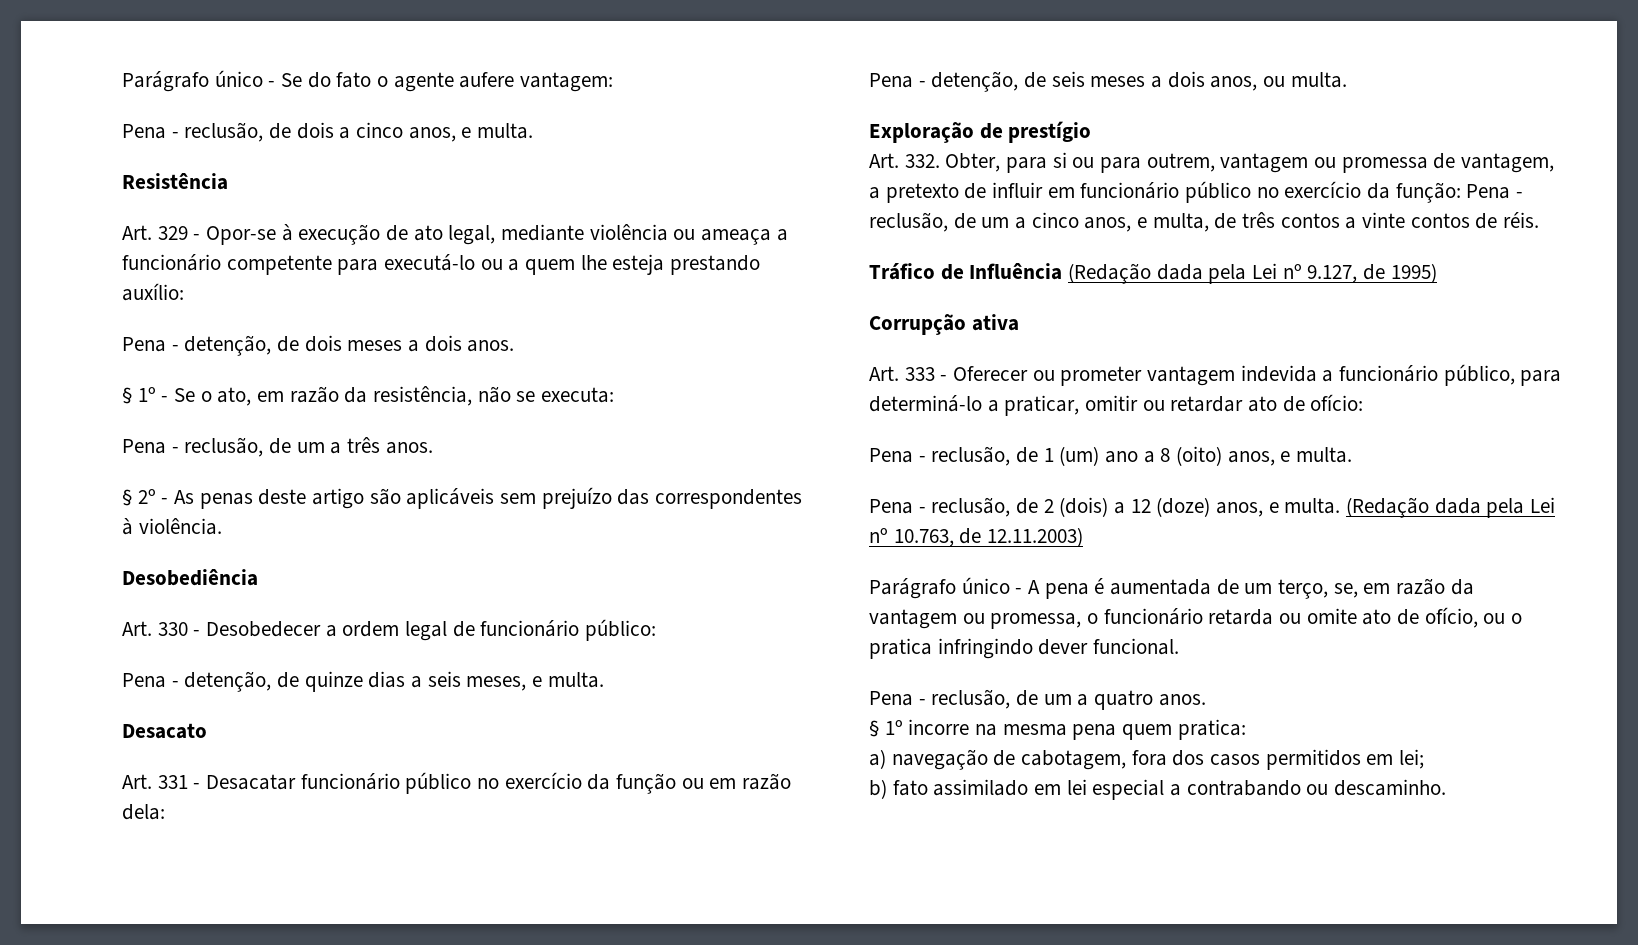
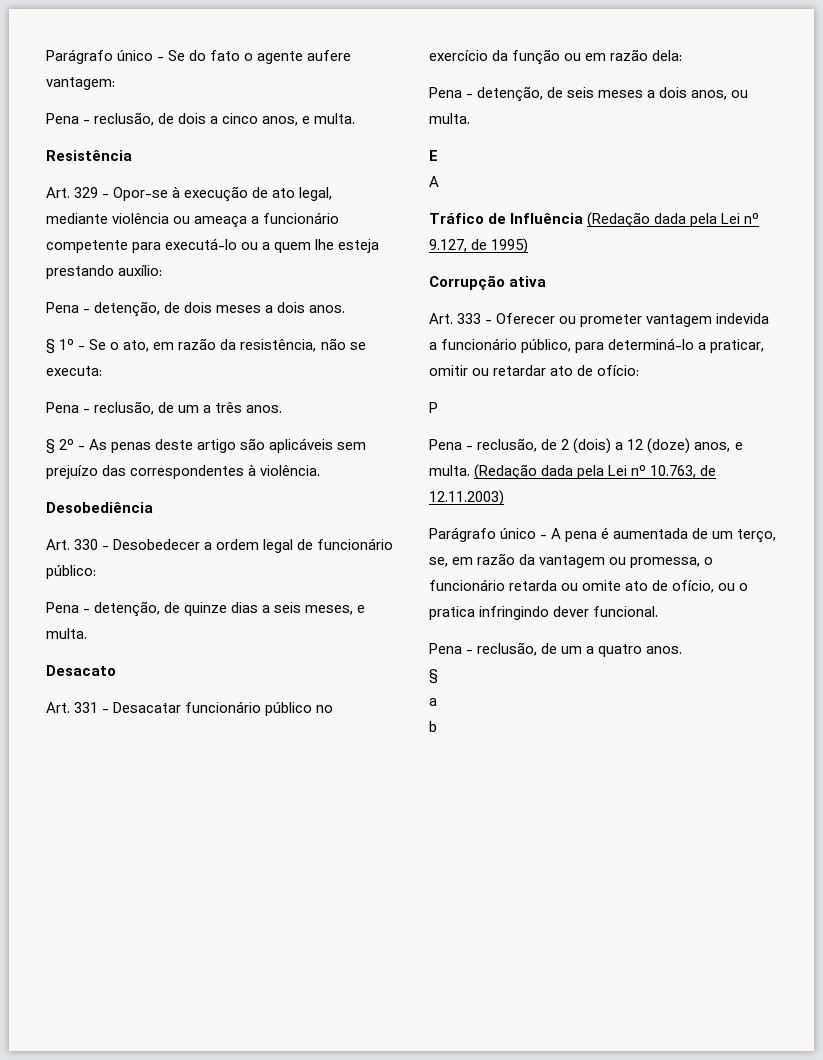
[869,121,1092,143] [869,152,1555,173] [869,181,1524,203] [869,212,1540,232] Exploração de prestígio // Art. 332. Obter, para si ou para outrem, vantagem ou promessa de vantagem, a pretexto de influir em funcionário público no exercício da função: Pena - reclusão, de um a cinco anos, e multa, de três contos a vinte contos de réis. -> [429,150,438,161] [429,176,439,187] E // A
[869,446,1353,466] Pena - reclusão, de 1 (um) ano a 8 (oito) anos, e multa. -> [429,402,438,413] P
[884,719,1246,740] [869,749,1425,770] [869,779,1447,800] 1º incorre na mesma pena quem pratica: // a) navegação de cabotagem, fora dos casos permitidos em lei; // b) fato assimilado em lei especial a contrabando ou descaminho. -> [429,698,437,706] [429,721,437,732] // a // b

